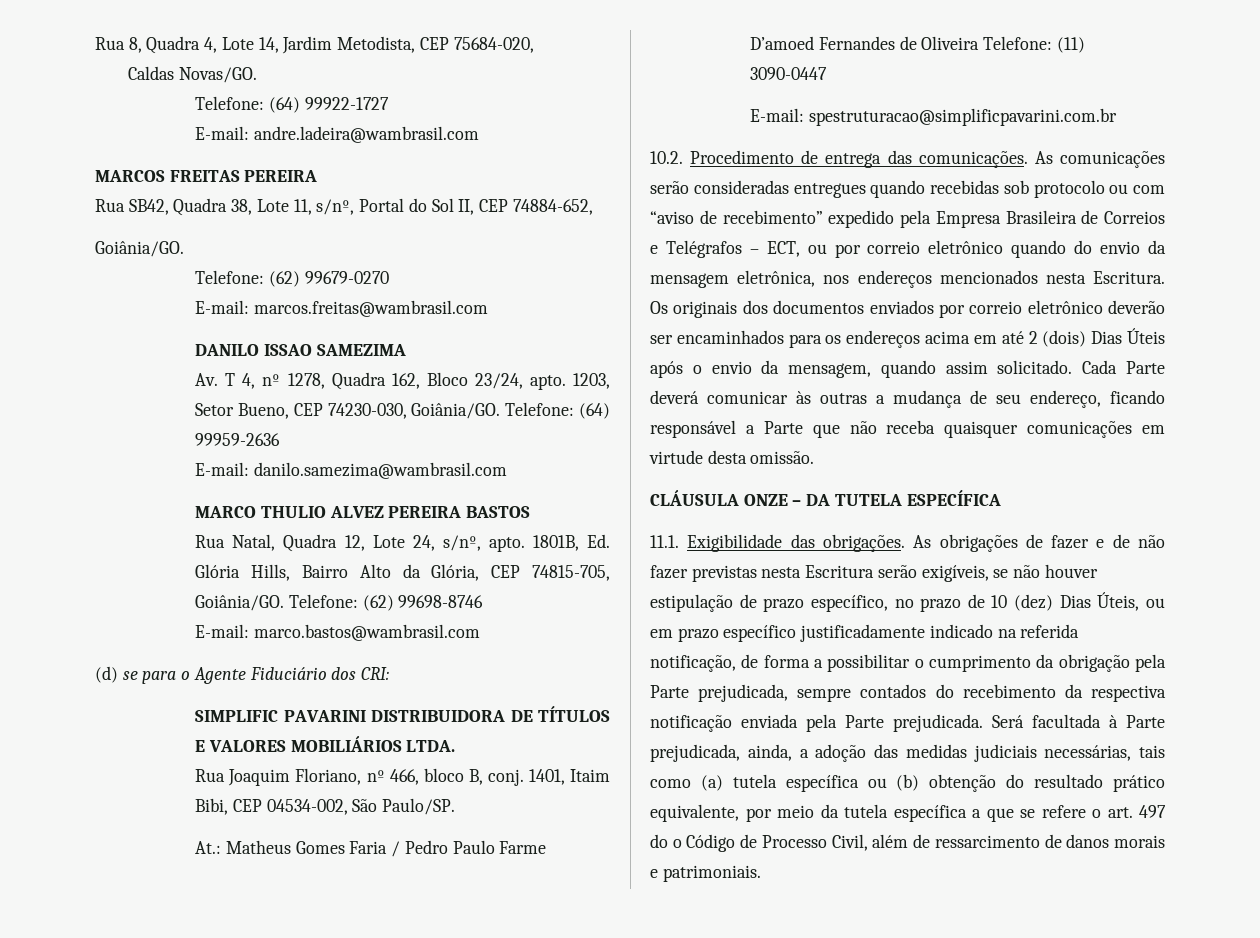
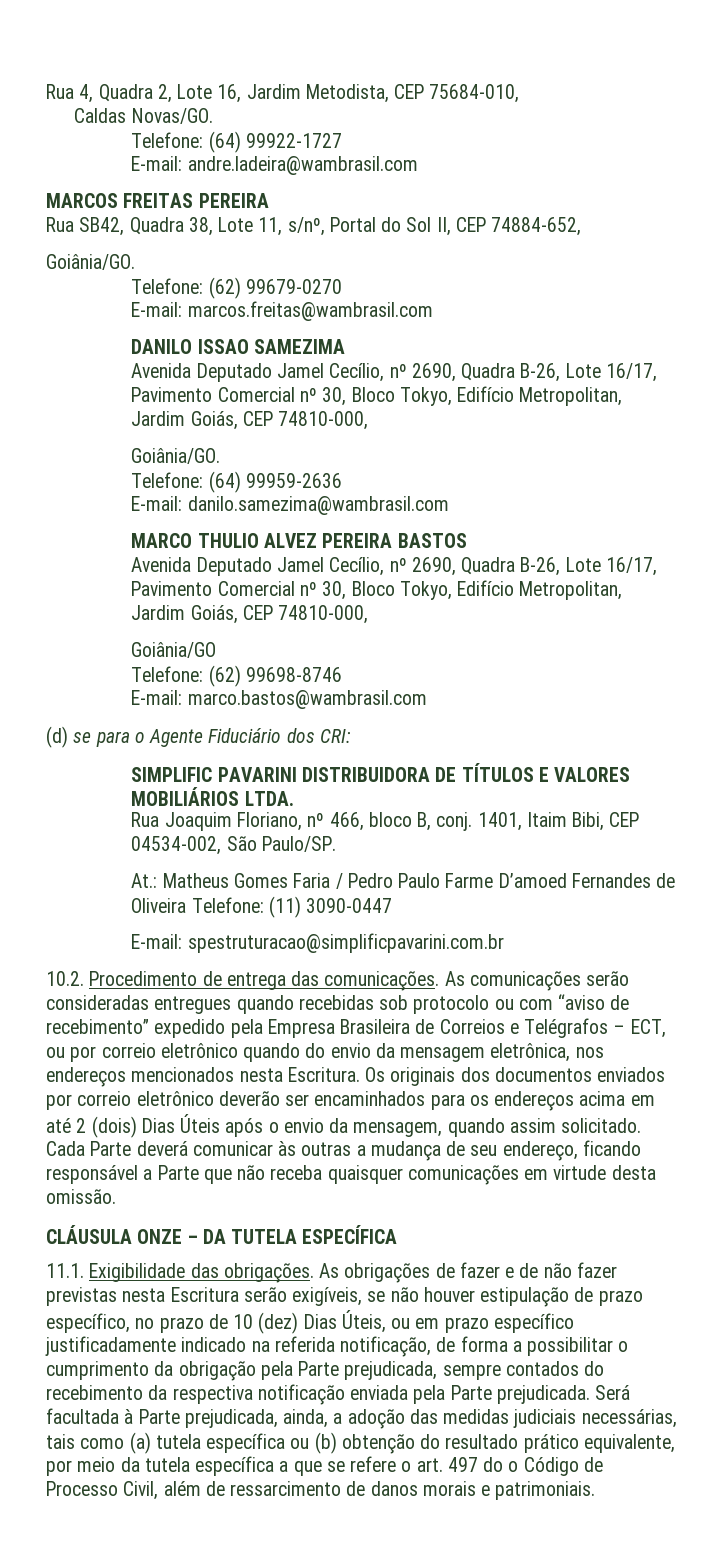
[95,36,279,54] Rua 8, Quadra 4, Lote 14, -> [46,84,242,103] Rua 4, Quadra 2, Lote 16,
[453,37,534,53] 75684-020, -> [429,84,520,103] 75684-010,
[195,372,610,390] [195,403,501,419] Av. T 4, nº 1278, Quadra 162, Bloco 23/24, apto. 1203, Setor Bueno, CEP 74230-030, Goiânia/GO. -> [131,363,657,382] [131,386,623,406] [131,411,369,430] [131,448,221,464] Avenida Deputado Jamel Cecílio, nº 2690, Quadra B-26, Lote 16/17, Pavimento Comercial nº 30, Bloco Tokyo, Edifício Metropolitan, Jardim Goiás, CEP 74810-000, // Goiânia/GO. //
[195,534,610,552] [195,564,610,581] [195,595,285,611] Rua Natal, Quadra 12, Lote 24, s/nº, apto. 1801B, Ed. Glória Hills, Bairro Alto da Glória, CEP 74815-705, Goiânia/GO. -> [131,557,657,576] [131,580,623,600] [131,605,369,624] [131,642,217,658] Avenida Deputado Jamel Cecílio, nº 2690, Quadra B-26, Lote 16/17, Pavimento Comercial nº 30, Bloco Tokyo, Edifício Metropolitan, Jardim Goiás, CEP 74810-000, // Goiânia/GO //

